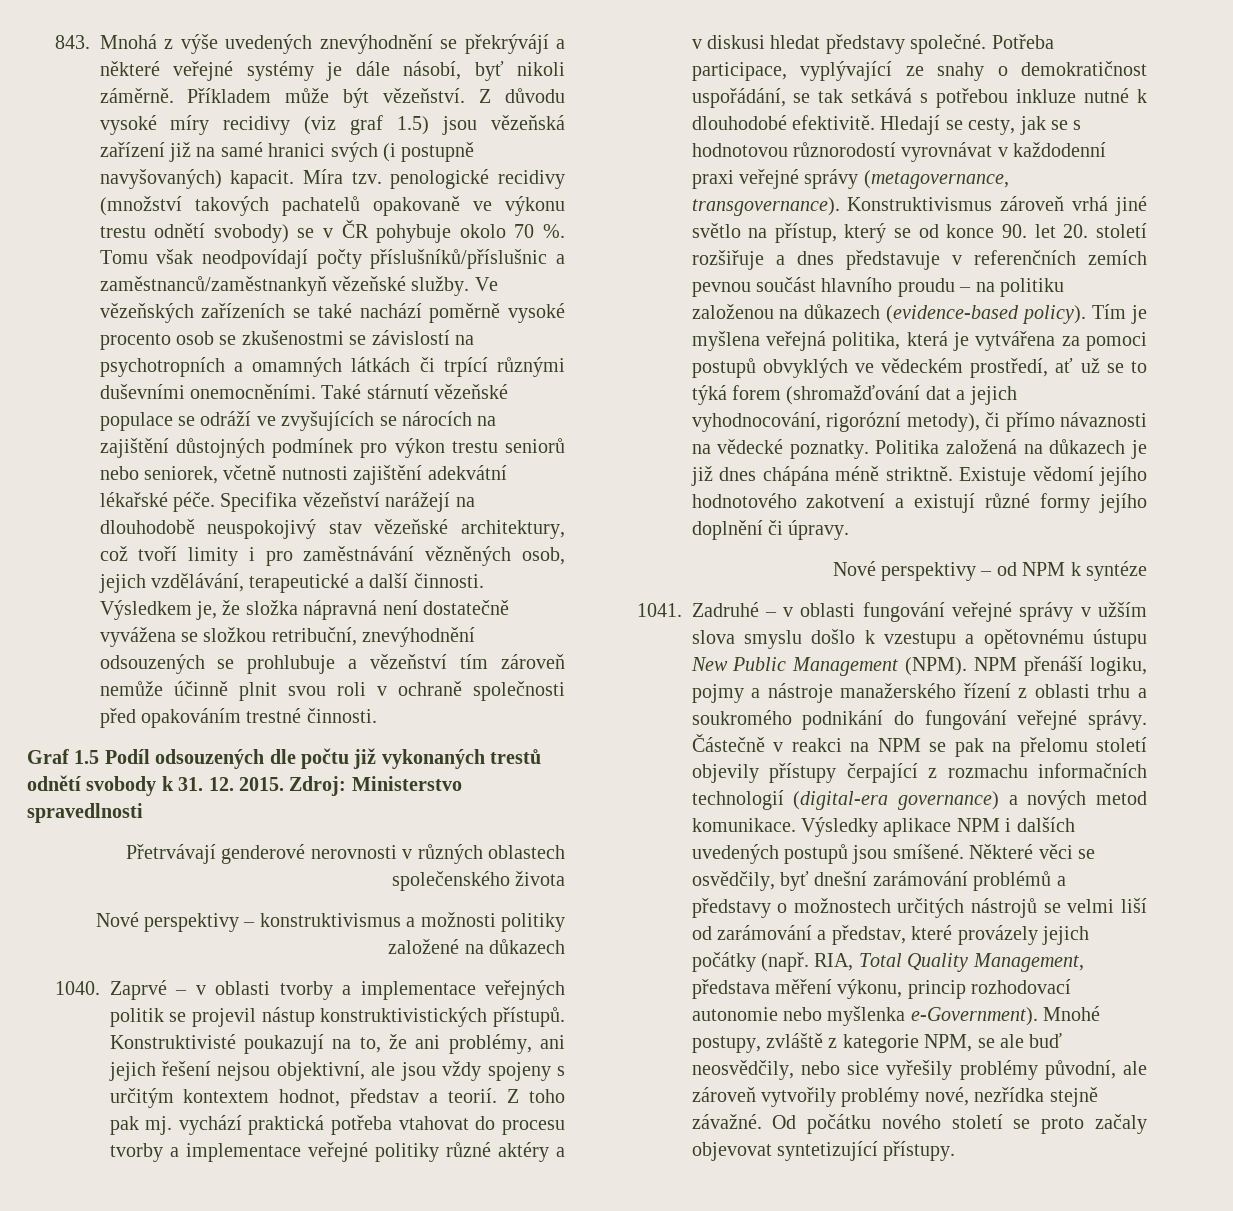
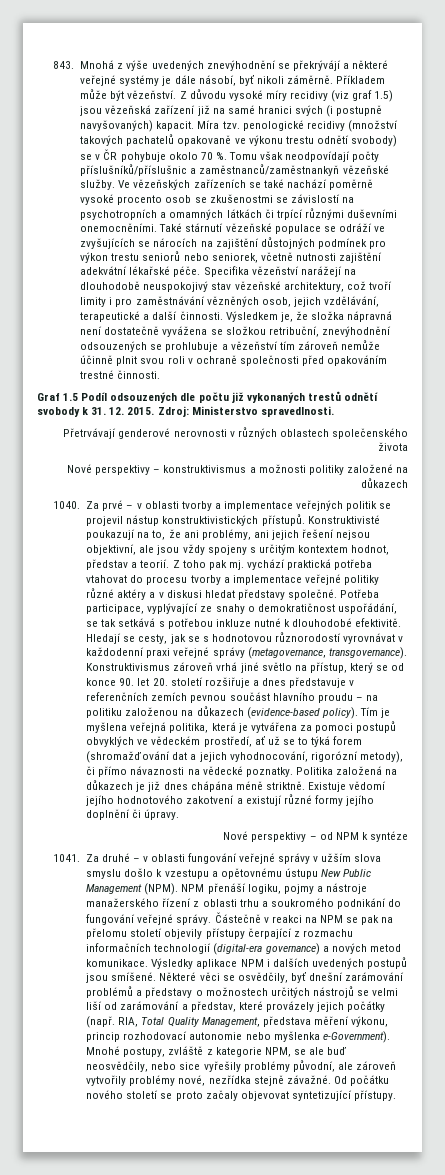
[27,803,143,823] spravedlnosti -> [260,406,334,417] spravedlnosti.
[109,980,167,1000] Zaprvé -> [86,500,124,511] Za prvé
[691,602,759,617] Zadruhé -> [86,853,131,862] Za druhé

